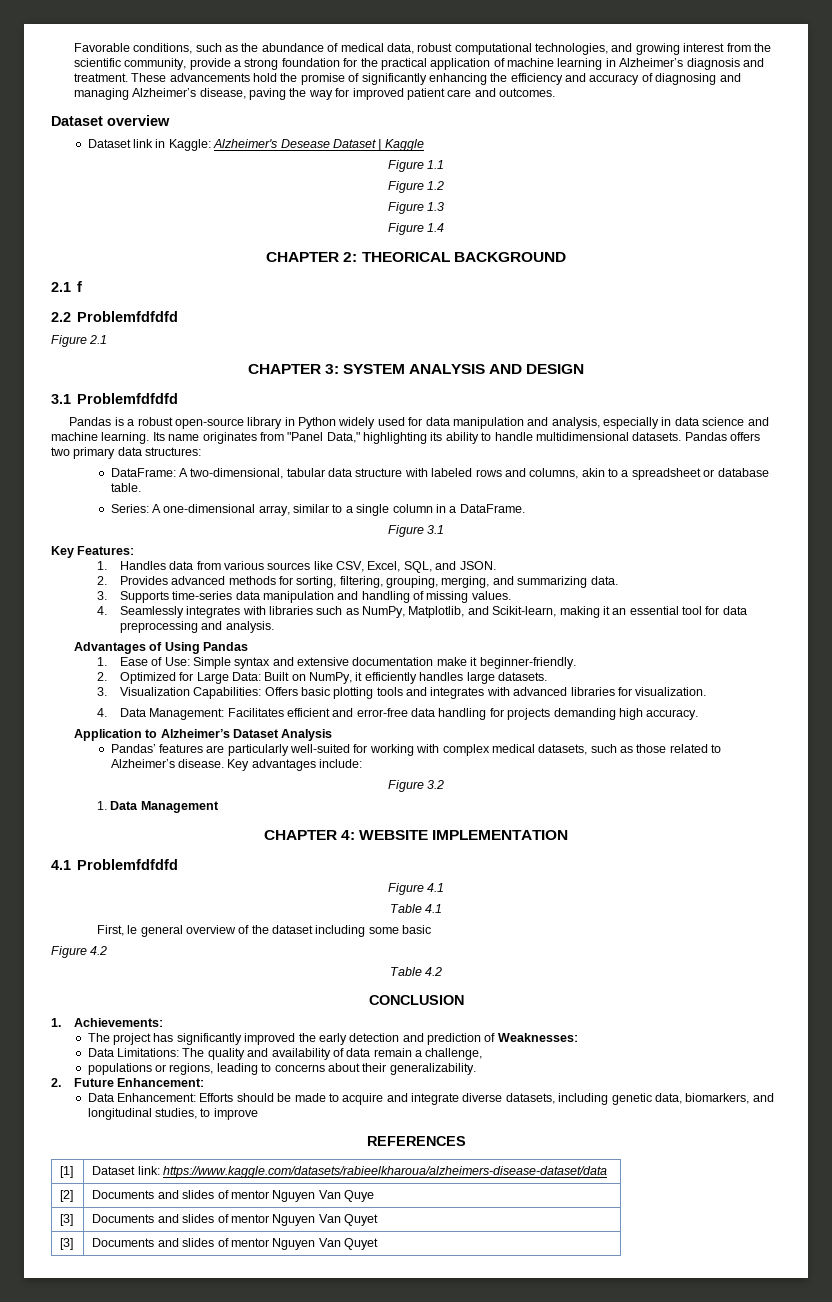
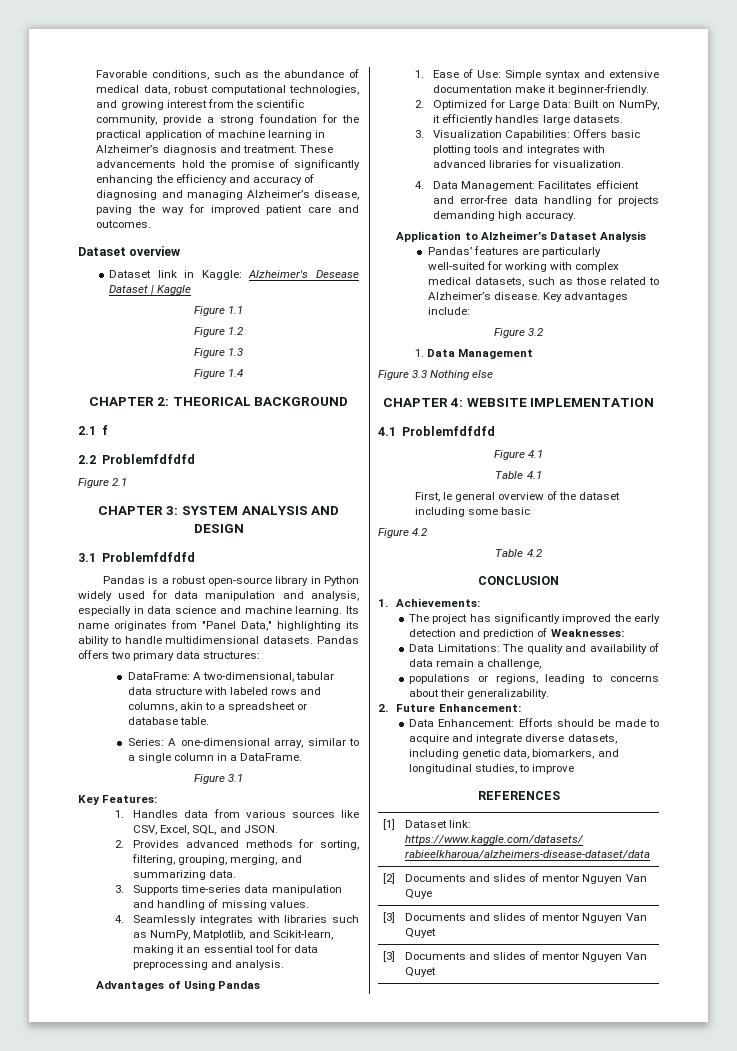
(219, 807) none -> [378,370,494,380] // Figure 3.3 Nothing else

